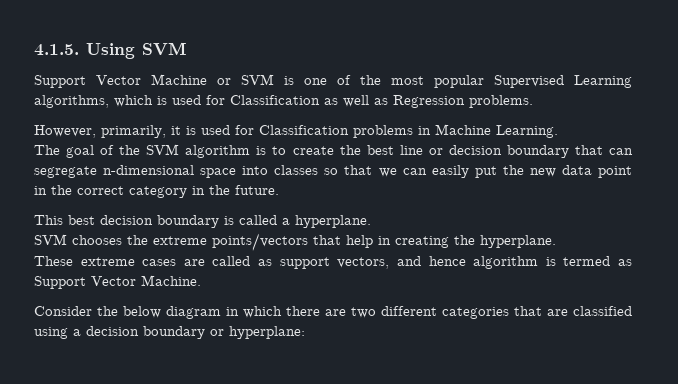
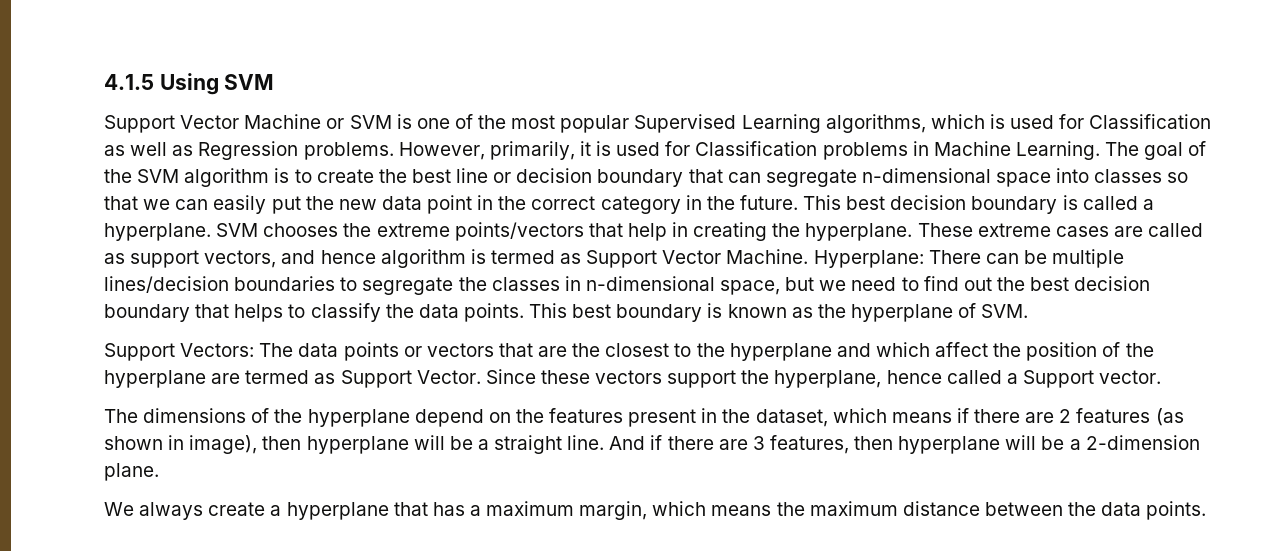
[34,44,79,56] 4.1.5. -> [104,74,154,90] 4.1.5
(533, 101) // -> (394, 151) none
(558, 131) // -> (1100, 150) none
(279, 190) // -> (798, 202) none
(371, 221) // -> (211, 232) none
(556, 241) // -> (913, 232) none
[34,306,632,319] [34,326,305,339] // Consider the below diagram in which there are two different categories that are classified using a decision boundary or hyperplane: -> [813,249,1125,268] [104,276,1151,295] [104,303,1029,322] [104,342,1154,361] [104,369,1162,388] [104,408,1184,427] [104,435,1200,454] [104,463,159,481] [104,501,1207,520] Hyperplane: There can be multiple lines/decision boundaries to segregate the classes in n-dimensional space, but we need to find out the best decision boundary that helps to classify the data points. This best boundary is known as the hyperplane of SVM. // Support Vectors: The data points or vectors that are the closest to the hyperplane and which affect the position of the hyperplane are termed as Support Vector. Since these vectors support the hyperplane, hence called a Support vector. // The dimensions of the hyperplane depend on the features present in the dataset, which means if there are 2 features (as shown in image), then hyperplane will be a straight line. And if there are 3 features, then hyperplane will be a 2-dimension plane. // We always create a hyperplane that has a maximum margin, which means the maximum distance between the data points.

